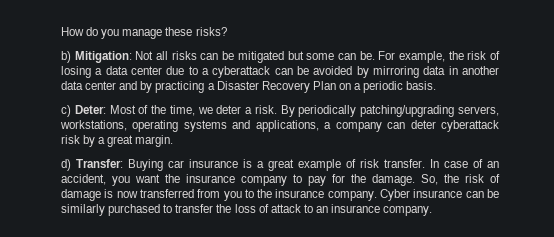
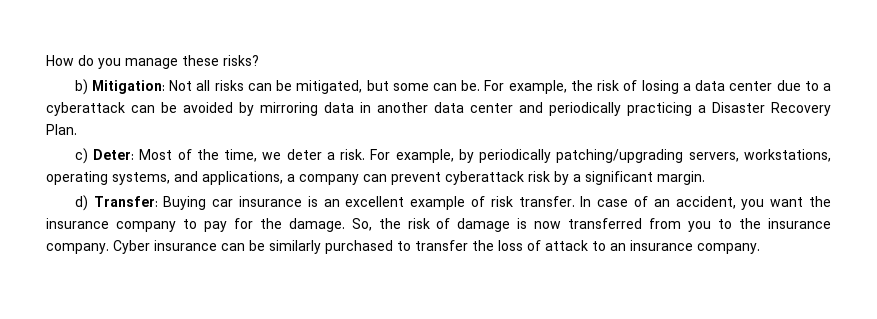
[237,51,284,63] mitigated -> [296,80,363,94] mitigated,
[140,81,153,93] by -> [549,102,621,116] periodically
[312,81,437,93] Plan on a periodic basis. -> [46,124,77,135] Plan.
[280,105,295,117] By -> [370,149,474,163] For example, by
[183,120,227,132] systems -> [112,172,170,185] systems,
[410,120,436,129] deter -> [391,172,441,185] prevent
[107,135,134,147] great -> [585,171,653,185] significant
[257,159,294,171] a great -> [323,196,405,207] an excellent

